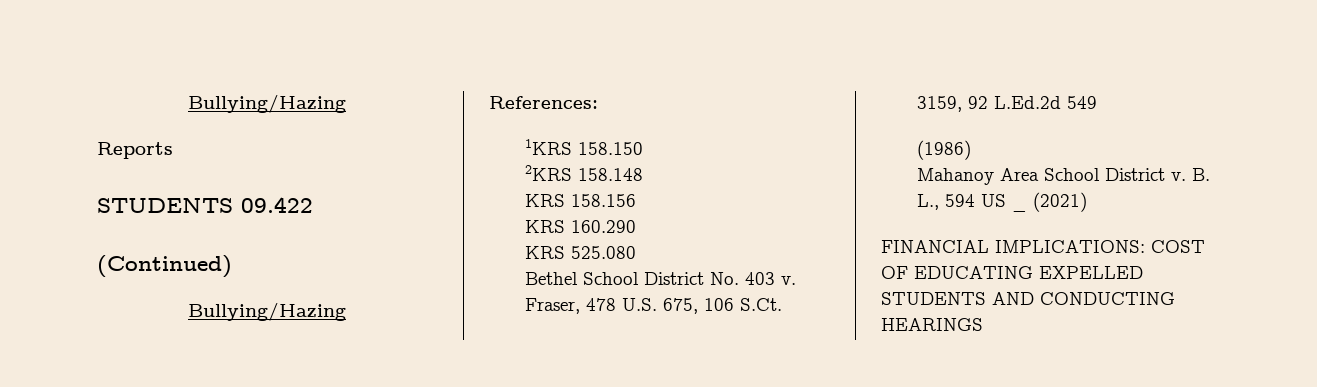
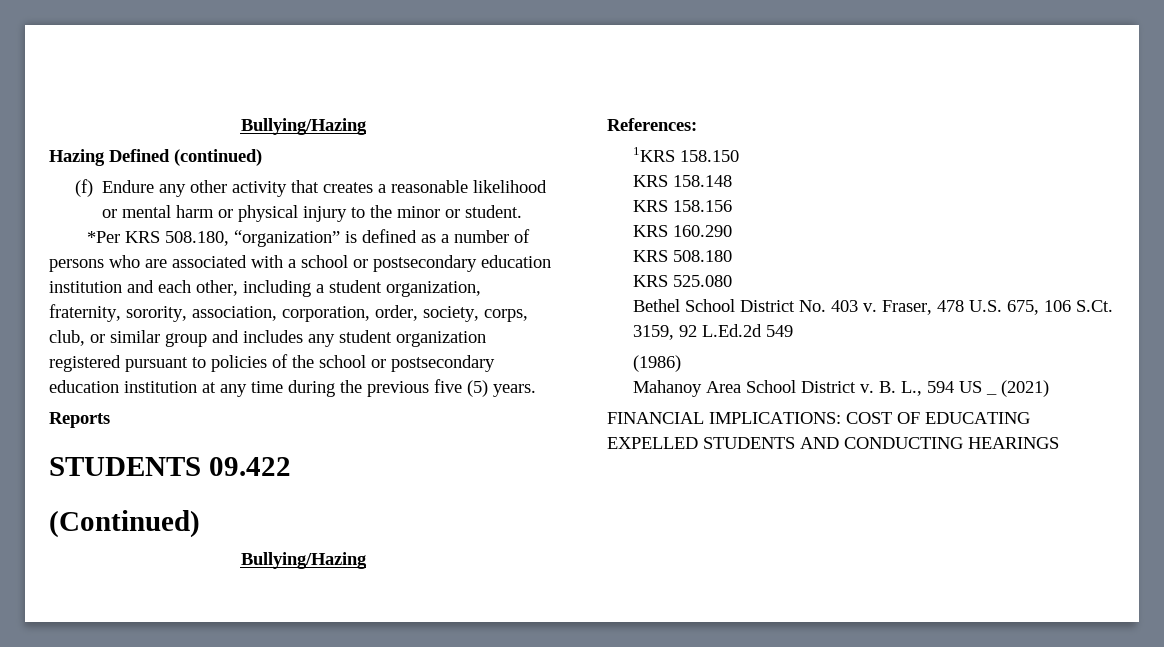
[187,94,346,113] Bullying/Hazing -> [240,118,367,135] [49,149,262,166] [74,179,548,197] [102,205,523,222] [86,229,530,247] [49,255,551,272] [49,280,481,297] [49,304,528,322] [49,330,486,347] [49,354,495,372] [49,379,536,397] Bullying/Hazing // Hazing Defined (continued) // (f) Endure any other activity that creates a reasonable likelihood or mental harm or physical injury to the minor or student. // *Per KRS 508.180, “organization” is defined as a number of persons who are associated with a school or postsecondary education institution and each other, including a student organization, fraternity, sorority, association, corporation, order, society, corps, club, or similar group and includes any student organization registered pursuant to policies of the school or postsecondary education institution at any time during the previous five (5) years.
[525,165,573,181] 2KRS -> [632,175,668,187] KRS
(637, 226) none -> [632,250,732,262] // KRS 508.180

